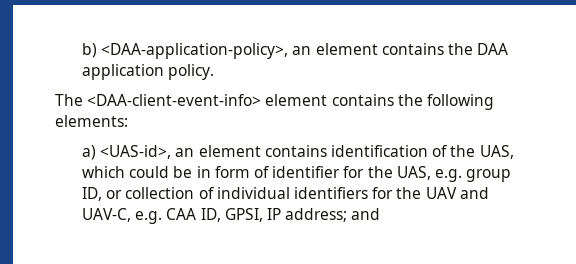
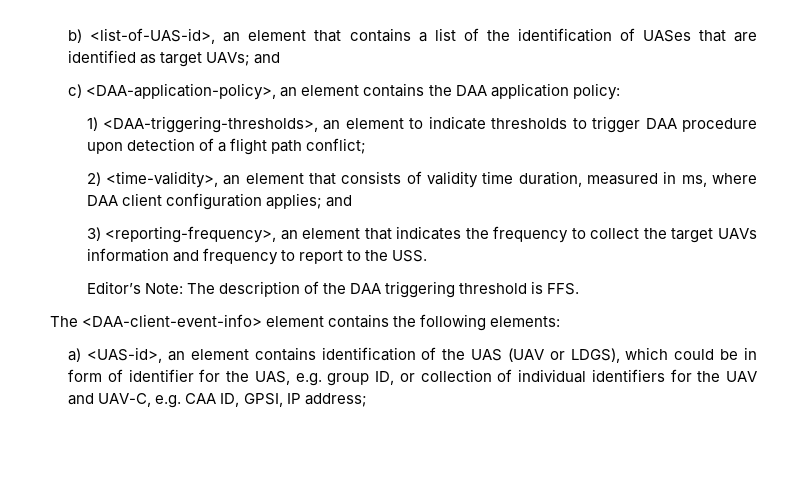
(98, 50) none -> [90,28,757,44] [68,50,281,67] [68,84,83,98] <list-of-UAS-id>, an element that contains a list of the identification of UASes that are identified as target UAVs; and // c)
[168,64,215,80] policy. -> [572,83,620,100] [86,116,757,133] [86,138,366,155] [86,171,757,188] [86,193,352,210] [86,226,757,243] [86,248,427,265] [86,281,580,298] policy: // 1) <DAA-triggering-thresholds>, an element to indicate thresholds to trigger DAA procedure upon detection of a flight path conflict; // 2) <time-validity>, an element that consists of validity time duration, measured in ms, where DAA client configuration applies; and // 3) <reporting-frequency>, an element that indicates the frequency to collect the target UAVs information and frequency to report to the USS. // Editor’s Note: The description of the DAA triggering threshold is FFS.
[479,145,514,159] UAS, -> [471,348,620,363] UAS (UAV or LDGS),
[351,208,381,220] and -> (367, 400) none

